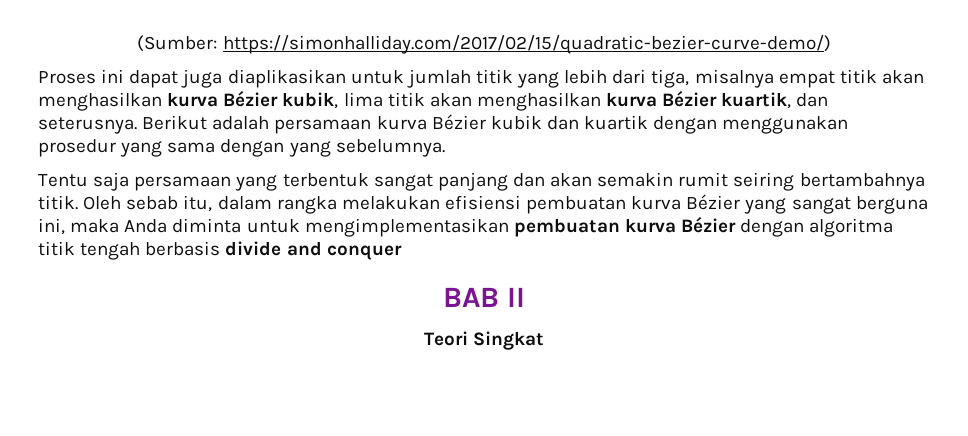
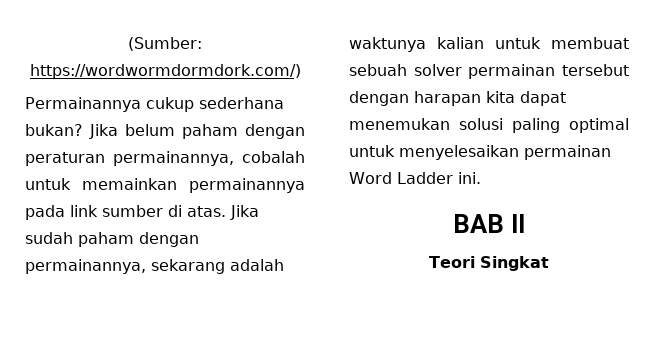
[222,35,831,54] [38,69,924,88] [38,91,829,111] [38,114,849,134] [38,139,445,157] [38,172,925,191] [38,194,928,214] [38,217,894,237] [38,241,402,260] https://simonhalliday.com/2017/02/15/quadratic-bezier-curve-demo/) // Proses ini dapat juga diaplikasikan untuk jumlah titik yang lebih dari tiga, misalnya empat titik akan menghasilkan kurva Bézier kubik, lima titik akan menghasilkan kurva Bézier kuartik, dan seterusnya. Berikut adalah persamaan kurva Bézier kubik dan kuartik dengan menggunakan prosedur yang sama dengan yang sebelumnya. // Tentu saja persamaan yang terbentuk sangat panjang dan akan semakin rumit seiring bertambahnya titik. Oleh sebab itu, dalam rangka melakukan efisiensi pembuatan kurva Bézier yang sangat berguna ini, maka Anda diminta untuk mengimplementasikan pembuatan kurva Bézier dengan algoritma titik tengah berbasis divide and conquer -> [29,64,301,79] [25,97,284,112] [25,124,305,139] [25,151,305,166] [25,178,305,193] [25,205,259,220] [25,232,199,247] [25,259,284,274] [349,37,629,52] [349,64,629,79] [349,91,566,106] [349,118,629,133] [349,145,611,160] [349,172,481,184] https://wordwormdormdork.com/) // Permainannya cukup sederhana bukan? Jika belum paham dengan peraturan permainannya, cobalah untuk memainkan permainannya pada link sumber di atas. Jika sudah paham dengan permainannya, sekarang adalah waktunya kalian untuk membuat sebuah solver permainan tersebut dengan harapan kita dapat menemukan solusi paling optimal untuk menyelesaikan permainan Word Ladder ini.

